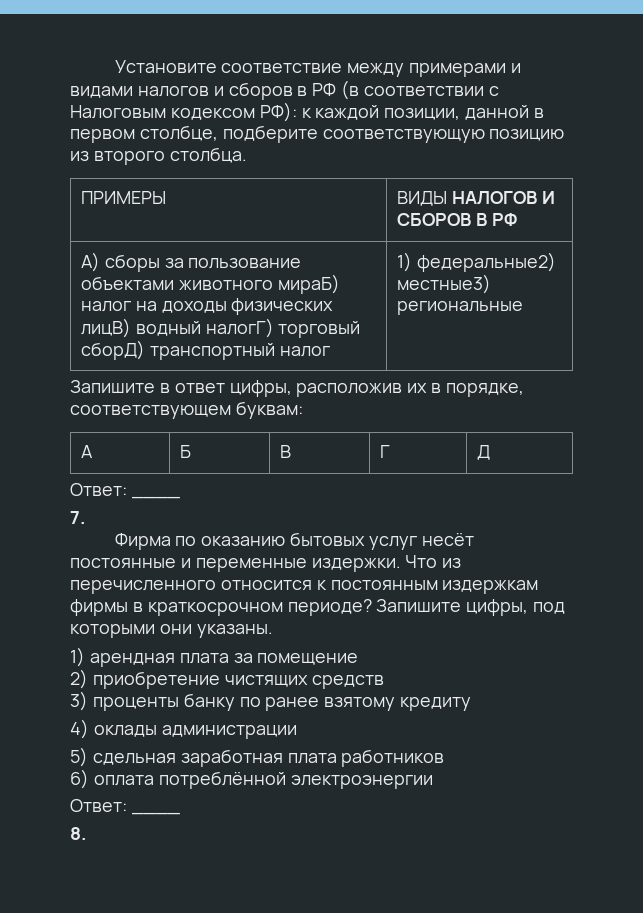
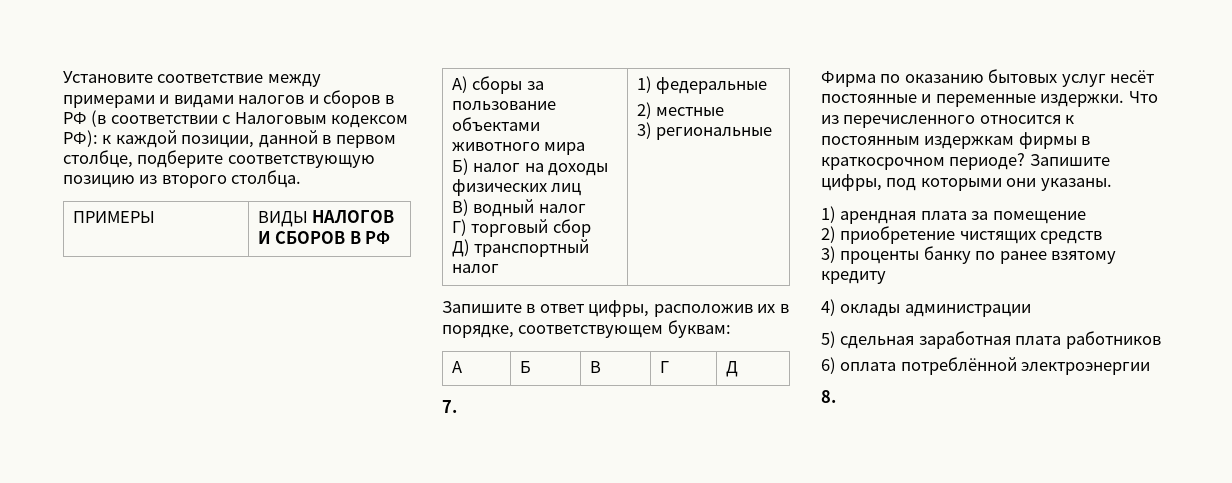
[277,274,340,294] мираБ) -> [544,142,586,155] [451,158,469,175] мира // Б)
[80,318,361,338] [80,340,145,360] лицВ) водный налогГ) торговый сборД) -> [551,183,582,196] [451,199,586,217] [451,219,591,237] [451,239,470,257] лиц // В) водный налог // Г) торговый сбор // Д)
[416,252,556,272] [396,274,491,294] федеральные2) местные3) -> [656,77,768,94] [636,102,725,119] [636,122,652,139] федеральные // 2) местные // 3)
[70,483,127,496] [131,496,180,499] // Ответ: ____ -> (738, 369) none
[70,799,127,812] [131,812,180,815] // Ответ: ____ -> (1151, 368) none

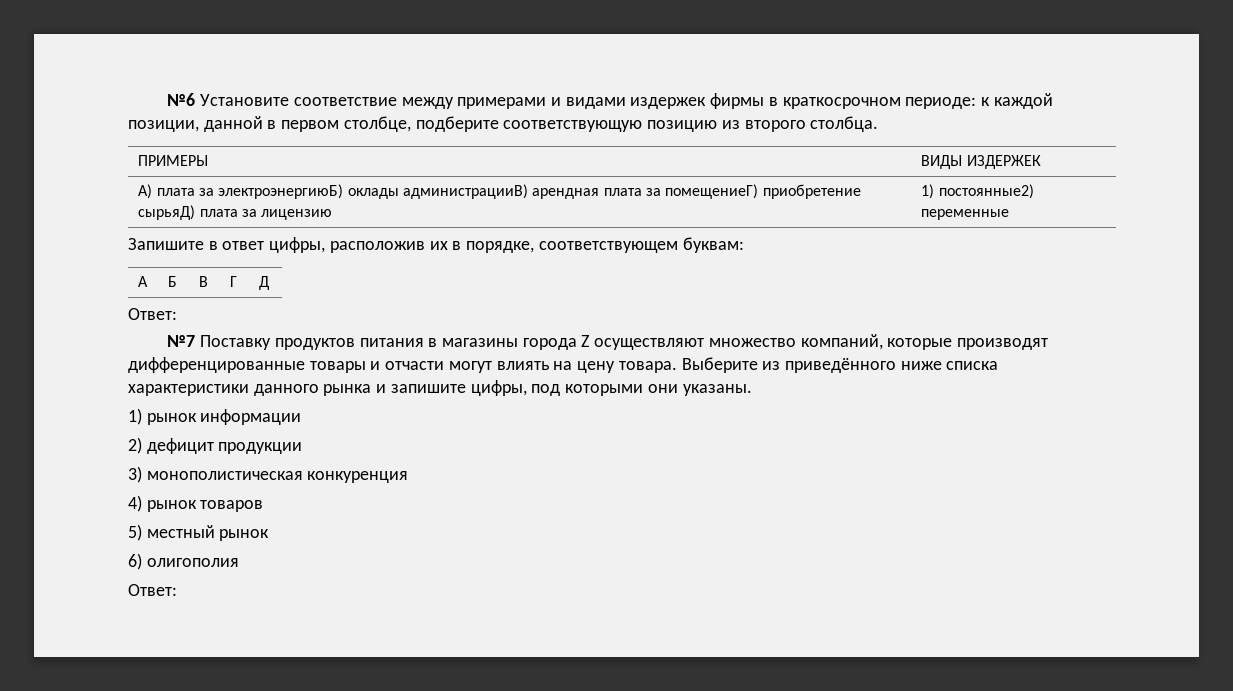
(63, 77) none -> [167,93,196,106] №6
[238,90,394,108] [63,110,409,128] [63,130,98,147] налогов и сборов в РФ (в соответствии с Налоговым кодексом РФ): -> [630,93,977,109] издержек фирмы в краткосрочном периоде:
[312,210,395,223] [257,231,391,244] [451,76,544,94] [451,101,556,110] [451,117,540,131] [451,142,586,155] [451,158,609,176] [451,179,582,196] [451,199,586,217] [451,219,591,237] [451,239,590,257] [451,264,499,273] [636,76,768,94] [636,102,725,119] [636,122,773,140] НАЛОГОВ И СБОРОВ В РФ // А) сборы за пользование объектами животного мира // Б) налог на доходы физических лиц // В) водный налог // Г) торговый сбор // Д) транспортный налог | 1) федеральные // 2) местные // 3) региональные -> [966,155,1041,169] [138,184,861,199] [138,205,333,220] [921,184,1034,199] [921,209,1010,220] ИЗДЕРЖЕК // А) плата за электроэнергиюБ) оклады администрацииB) арендная плата за помещениеГ) приобретение сырьяД) плата за лицензию | 1) постоянные2) переменные
[442,400,457,413] [821,69,1155,87] [821,91,1158,107] [821,115,1075,128] [821,132,1091,149] [821,153,1110,170] 7. // Фирма по оказанию бытовых услуг несёт постоянные и переменные издержки. Что из перечисленного относится к постоянным издержкам фирмы в краткосрочном периоде? Запишите -> [128,308,177,320] [167,334,1049,350] [128,357,999,373] [128,384,466,396] Ответ: // №7 Поставку продуктов питания в магазины города Z осуществляют множество компаний, которые производят дифференцированные товары и отчасти могут влиять на цену товара. Выберите из приведённого ниже списка характеристики данного рынка и запишите
[840,211,1086,224] [821,226,1103,244] [821,246,1117,264] [821,271,886,284] арендная плата за помещение // 2) приобретение чистящих средств // 3) проценты банку по ранее взятому кредиту -> [146,409,302,425] [128,437,303,454] [128,466,409,483] рынок информации // 2) дефицит продукции // 3) монополистическая конкуренция
[840,304,1031,317] оклады администрации -> [146,500,264,512] рынок товаров
[840,331,1161,349] [821,357,1151,375] [821,390,836,403] сдельная заработная плата работников // 6) оплата потреблённой электроэнергии // 8. -> [146,525,270,541] [128,553,239,570] [128,584,177,596] местный рынок // 6) олигополия // Ответ:

